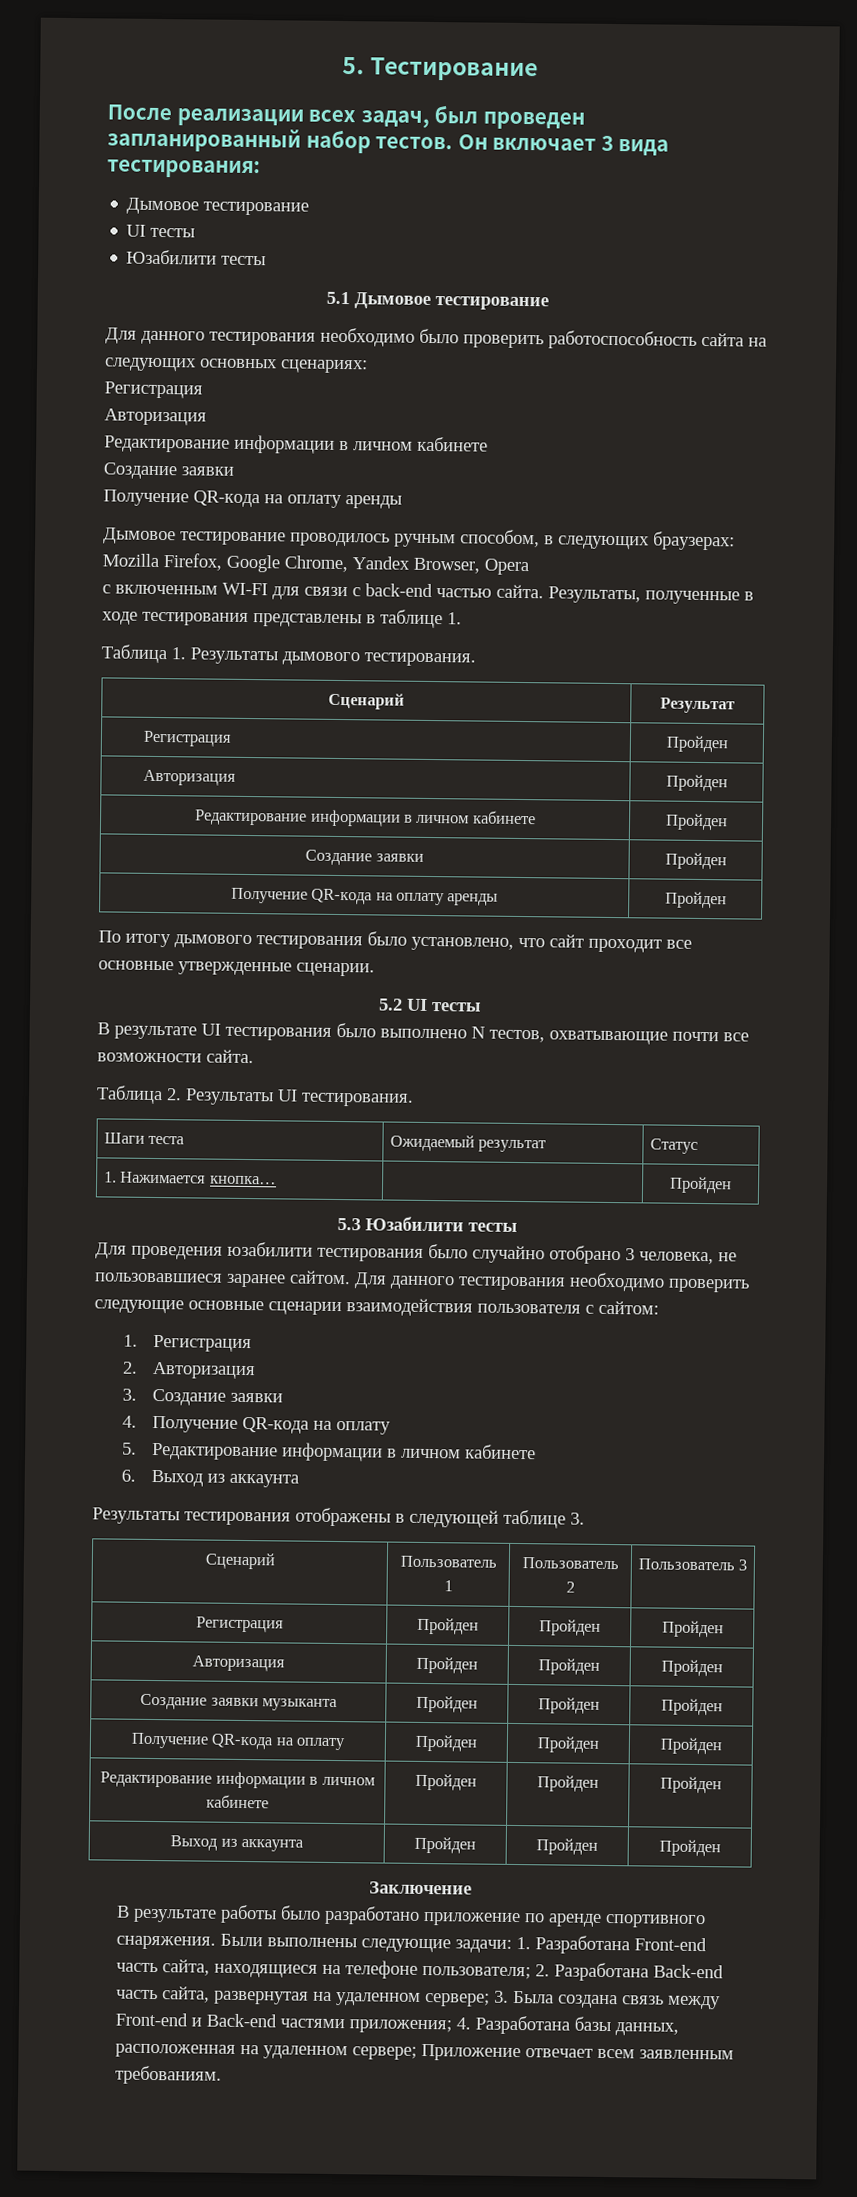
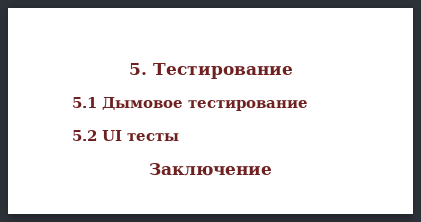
[107,104,585,130] [107,127,670,156] [107,159,261,179] [126,197,310,216] [126,224,196,238] [126,249,267,266] [325,291,549,311] [105,327,767,350] [104,357,368,374] [104,381,203,399] [104,408,207,426] [104,434,488,454] [103,462,234,480] [103,489,402,509] [103,527,735,551] [102,553,529,576] [102,582,754,605] [102,609,462,629] [101,644,476,667] [328,692,405,710] [660,697,736,714] [142,730,232,747] [665,735,729,753] [142,769,236,786] [665,774,728,792] [194,809,536,827] [664,813,728,831] [305,849,424,866] [664,852,727,870] [230,887,499,906] [664,891,727,909] [98,930,692,953] [98,960,375,977] [378,998,481,1012] [97,1022,749,1045] [97,1049,254,1064] [96,1085,414,1107] [103,1132,186,1145] [389,1134,547,1153] [649,1138,698,1154] [103,1171,277,1185] [669,1176,733,1194] [337,1216,517,1232] [95,1241,737,1265] [94,1270,750,1293] [94,1298,659,1317] [123,1334,252,1353] [122,1361,256,1380] [122,1388,283,1406] [122,1415,391,1435] [122,1442,536,1462] [121,1469,299,1488] [92,1507,585,1529] [204,1552,275,1570] [399,1555,497,1568] [443,1580,453,1592] [521,1557,619,1570] [565,1581,575,1593] [637,1558,748,1571] [195,1616,284,1633] [417,1617,479,1635] [539,1619,601,1636] [661,1620,724,1638] [192,1655,285,1672] [416,1656,478,1674] [538,1658,600,1675] [660,1659,723,1677] [140,1693,338,1712] [416,1695,478,1713] [538,1697,600,1714] [660,1698,723,1716] [130,1732,346,1751] [415,1734,477,1752] [537,1736,599,1753] [659,1737,722,1755] [100,1771,376,1789] [206,1794,269,1809] [415,1773,477,1791] [537,1775,599,1792] [659,1776,722,1794] [170,1835,304,1852] [414,1836,476,1854] [536,1838,598,1855] [658,1839,721,1857] [368,1881,472,1895] [116,1904,707,1929] [116,1933,708,1955] [116,1959,725,1982] [116,1986,722,2010] [115,2012,680,2036] [115,2043,735,2062] [115,2065,223,2085] После реализации всех задач, был проведен запланированный набор тестов. Он включает 3 вида тестирования: // Дымовое тестирование // UI тесты // Юзабилити тесты // 5.1 Дымовое тестирование // Для данного тестирования необходимо было проверить работоспособность сайта на следующих основных сценариях: // Регистрация // Авторизация // Редактирование информации в личном кабинете // Создание заявки // Получение QR-кода на оплату аренды // Дымовое тестирование проводилось ручным способом, в следующих браузерах: Mozilla Firefox, Google Chrome, Yandex Browser, Opera // с включенным WI-FI для связи с back-end частью сайта. Результаты, полученные в ходе тестирования представлены в таблице 1. // Таблица 1. Результаты дымового тестирования. // Сценарий | Результат // Регистрация | Пройден // Авторизация | Пройден // Редактирование информации в личном кабинете | Пройден // Создание заявки | Пройден // Получение QR-кода на оплату аренды | Пройден // По итогу дымового тестирования было установлено, что сайт проходит все основные утвержденные сценарии. // 5.2 UI тесты // В результате UI тестирования было выполнено N тестов, охватывающие почти все возможности сайта. // Таблица 2. Результаты UI тестирования. // Шаги теста | Ожидаемый результат | Статус // 1. Нажимается кнопка… | | Пройден // 5.3 Юзабилити тесты // Для проведения юзабилити тестирования было случайно отобрано 3 человека, не пользовавшиеся заранее сайтом. Для данного тестирования необходимо проверить следующие основные сценарии взаимодействия пользователя с сайтом: // 1. Регистрация // 2. Авторизация // 3. Создание заявки // 4. Получение QR-кода на оплату // 5. Редактирование информации в личном кабинете // 6. Выход из аккаунта // Результаты тестирования отображены в следующей таблице 3. // Сценарий | Пользователь 1 | Пользователь 2 | Пользователь 3 // Регистрация | Пройден | Пройден | Пройден // Авторизация | Пройден | Пройден | Пройден // Создание заявки музыканта | Пройден | Пройден | Пройден // Получение QR-кода на оплату | Пройден | Пройден | Пройден // Редактирование информации в личном кабинете | Пройден | Пройден | Пройден // Выход из аккаунта | Пройден | Пройден | Пройден // Заключение // В результате работы было разработано приложение по аренде спортивного снаряжения. Были выполнены следующие задачи: 1. Разработана Front-end часть сайта, находящиеся на телефоне пользователя; 2. Разработана Back-end часть сайта, развернутая на удаленном сервере; 3. Была создана связь между Front-end и Back-end частями приложения; 4. Разработана базы данных, расположенная на удаленном сервере; Приложение отвечает всем заявленным требованиям. -> [72,97,308,111] [72,130,179,141] [149,163,272,176] 5.1 Дымовое тестирование // 5.2 UI тесты // Заключение

